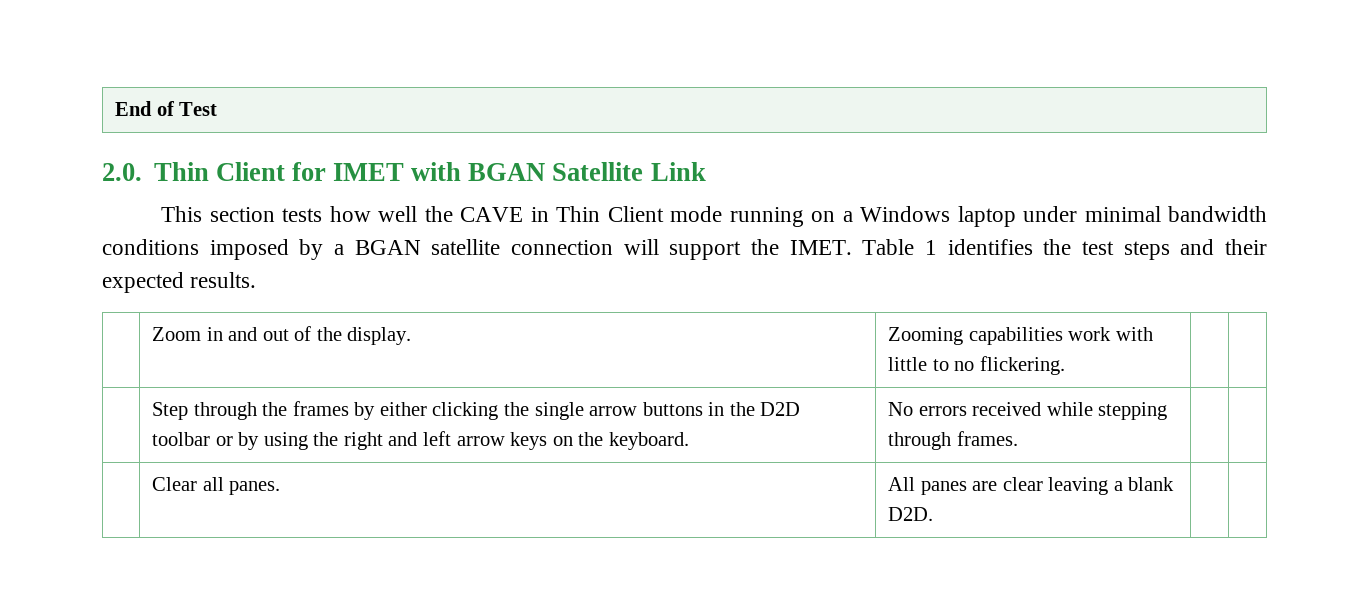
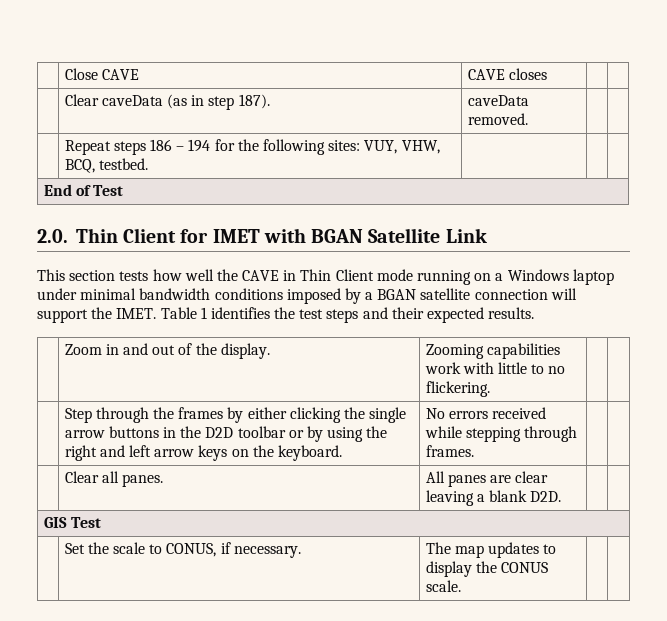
(115, 108) none -> [64,68,139,80] [467,68,547,80] [64,94,270,110] [467,95,529,106] [467,113,528,125] [64,139,440,155] [64,158,148,173] | Close CAVE | CAVE closes | | // | Clear caveData (as in step 187). | caveData removed. | | // | Repeat steps 186 – 194 for the following sites: VUY, VHW, BCQ, testbed. | | | //
(934, 514) none -> [43,517,101,528] [64,542,301,558] [425,542,557,558] [425,561,549,577] [425,580,461,592] // GIS Test // | Set the scale to CONUS, if necessary. | The map updates to display the CONUS scale. | |

